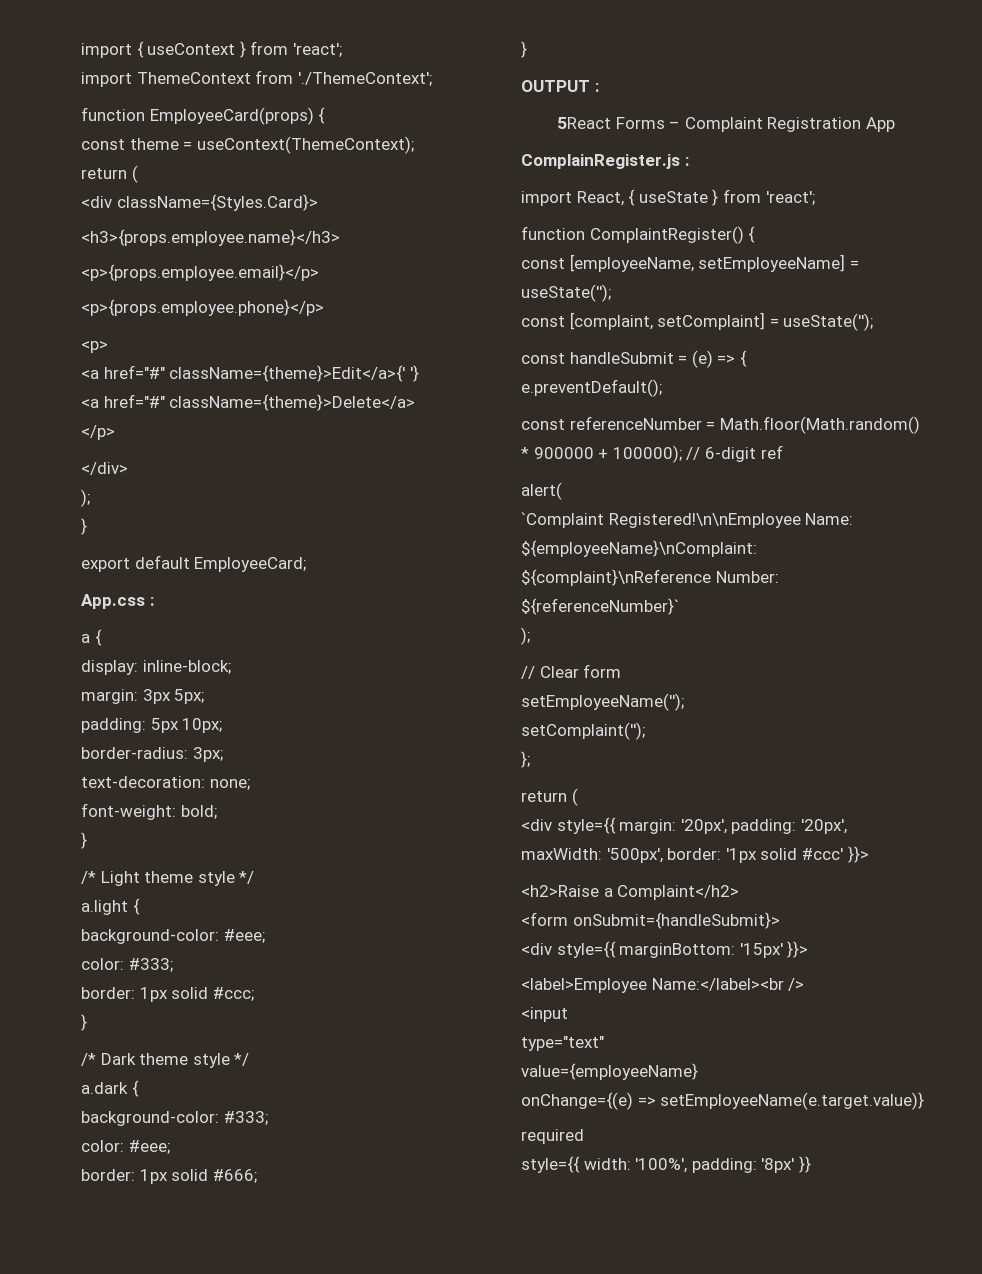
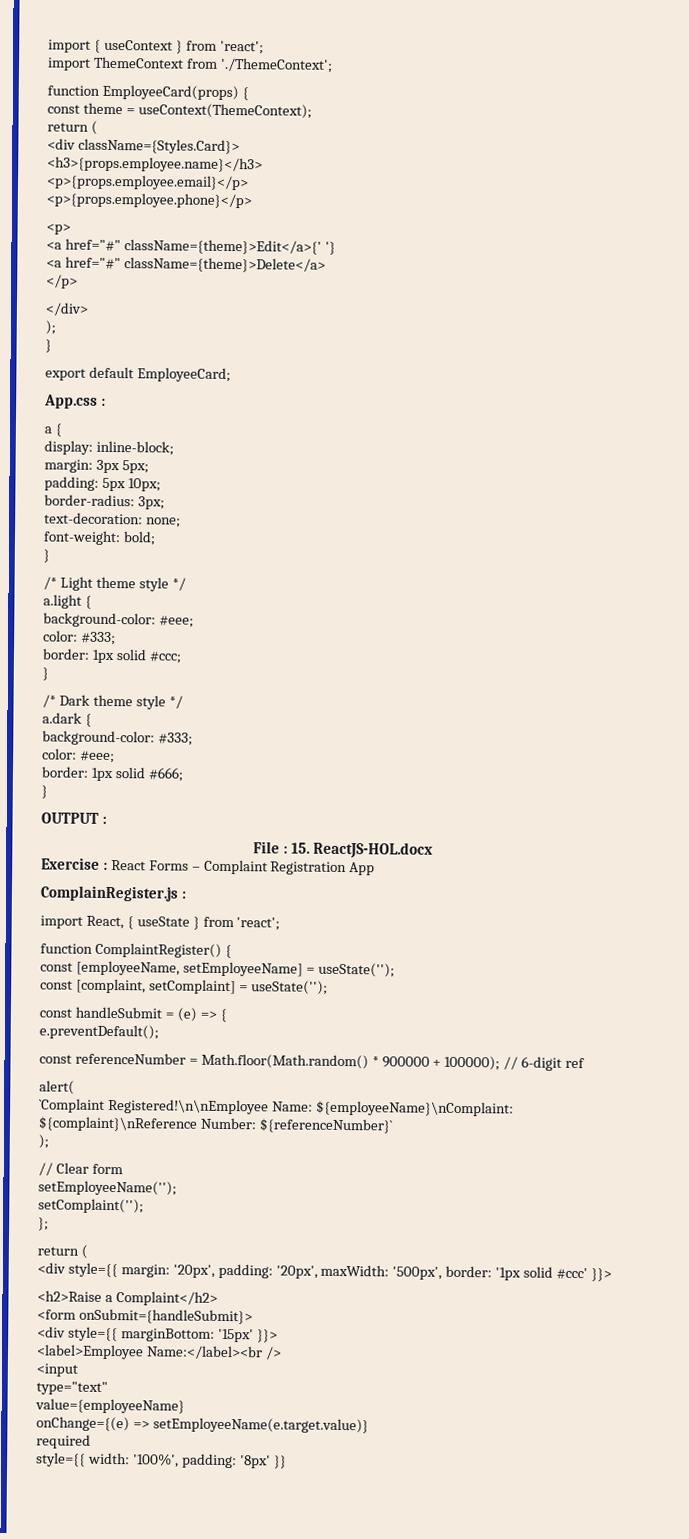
[557,117,612,129] 5React -> [253,841,433,859] [41,857,146,871] File : 15. ReactJS-HOL.docx // Exercise : React

